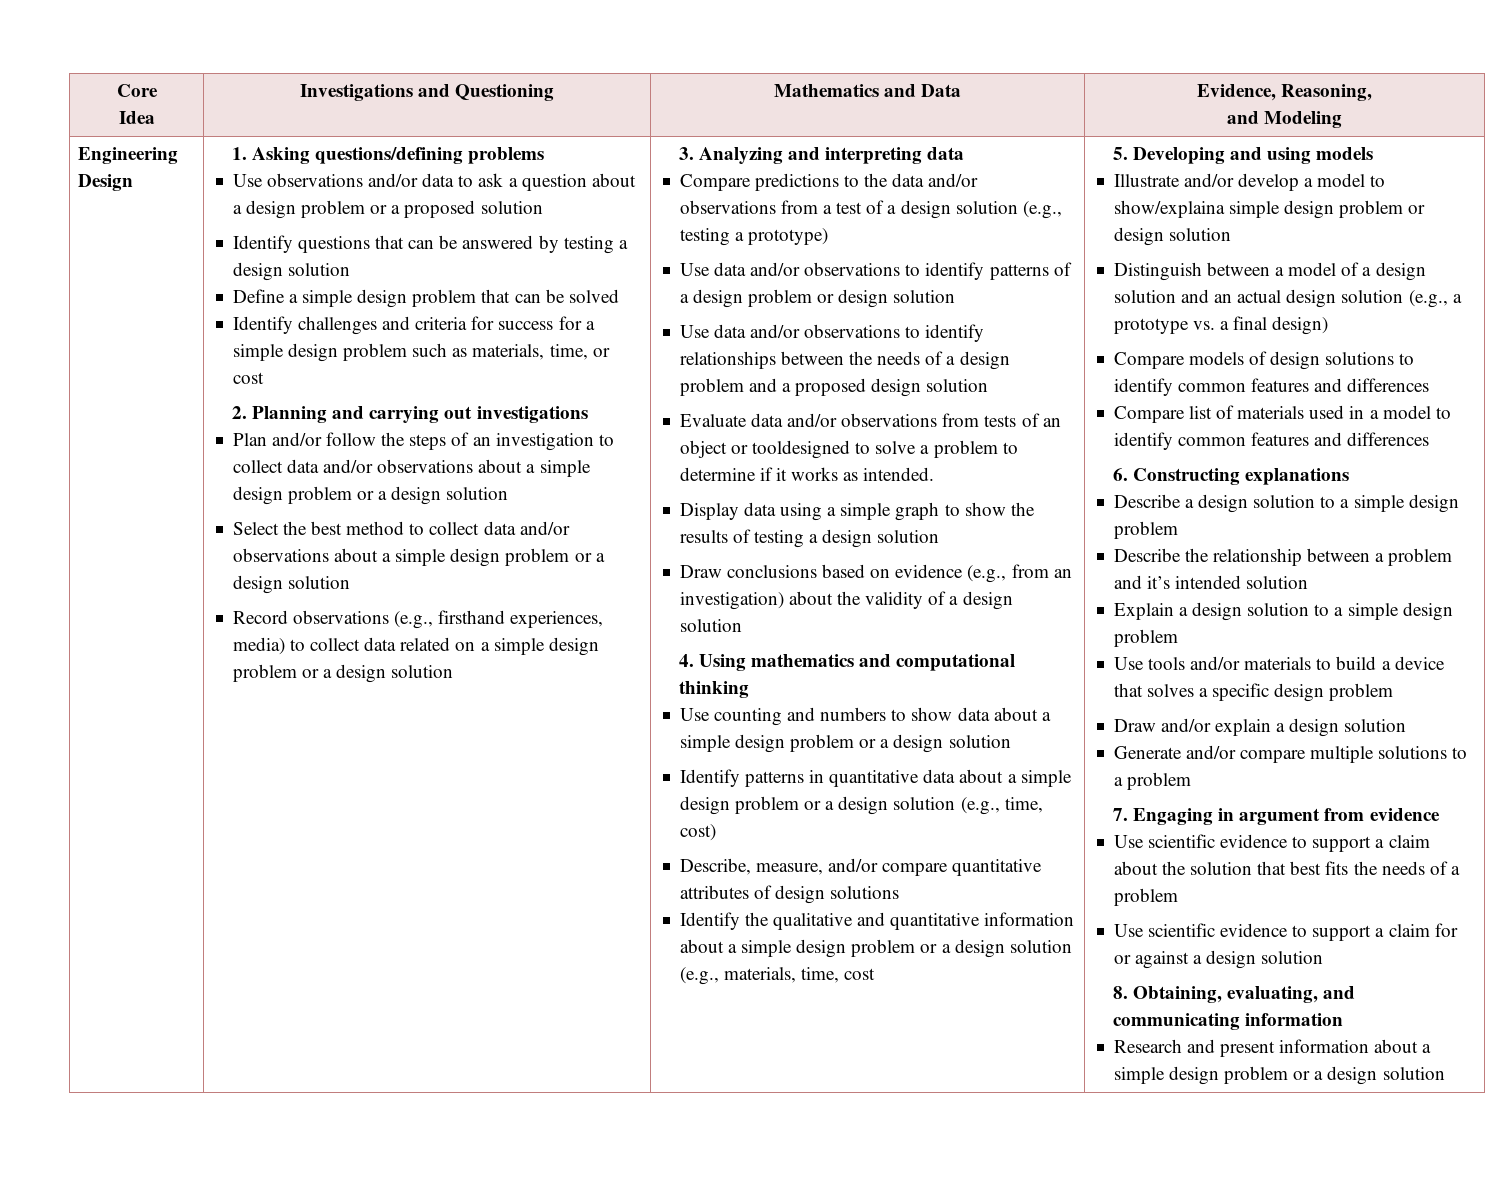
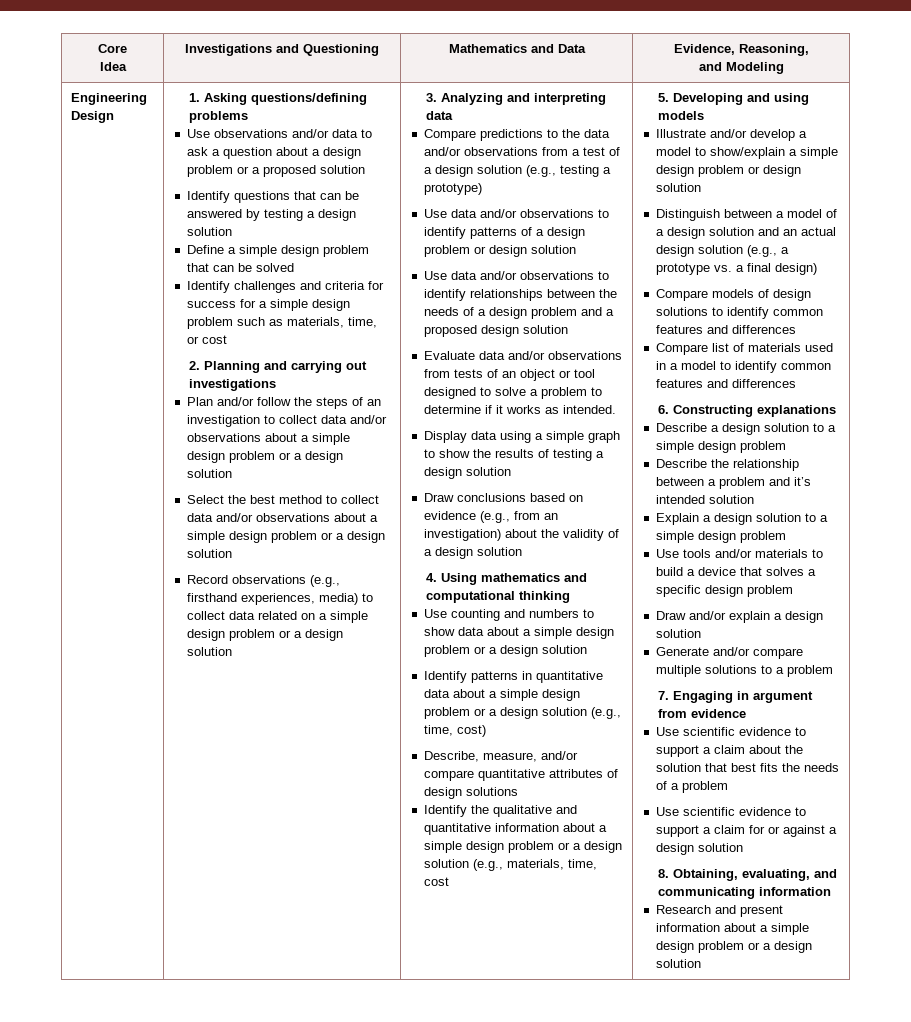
[751,440,850,459] tooldesigned -> [574,369,596,378] [424,387,477,399] tool designed
[1113,200,1225,218] show/explaina -> [710,147,798,159] show/explain a

